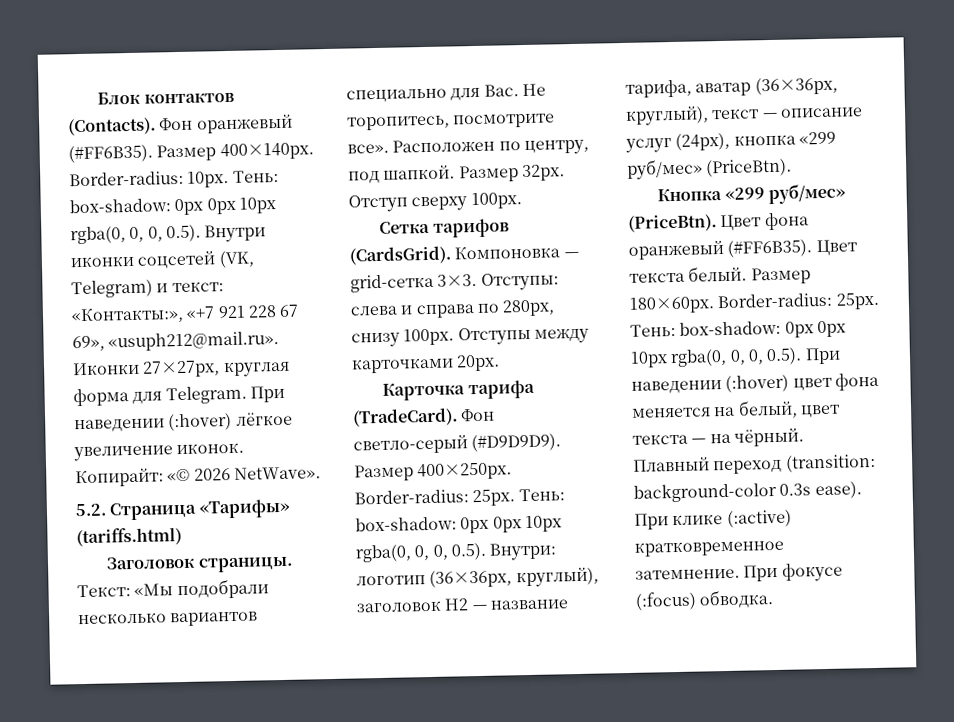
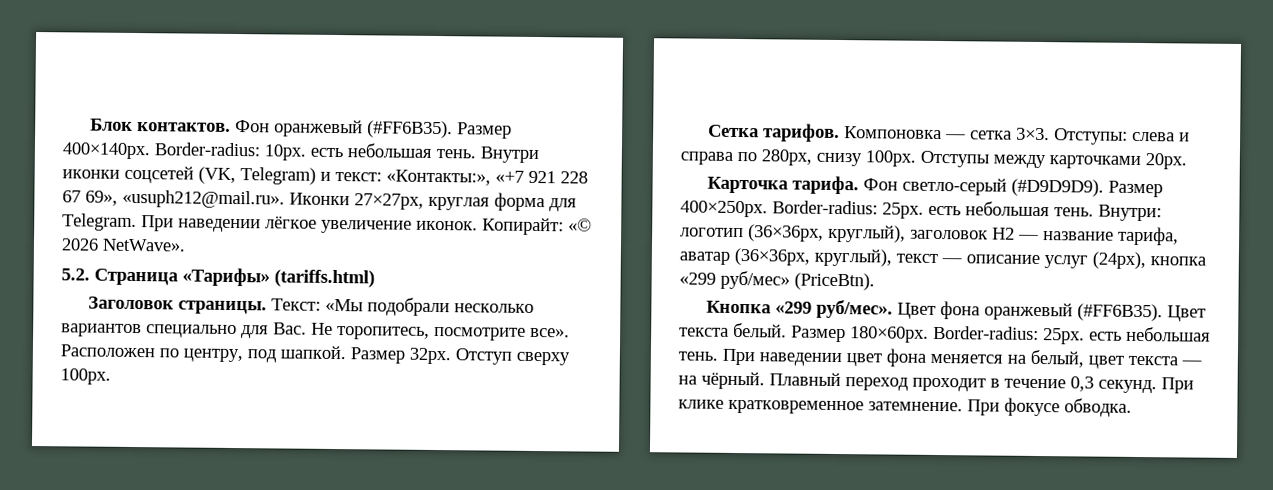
[143,92,234,104] [68,117,156,137] контактов (Contacts). -> [136,122,231,132] контактов.
[232,169,279,183] [69,197,276,216] [70,224,201,245] Тень: box-shadow: 0px 0px 10px rgba(0, 0, 0, 0.5). -> [310,143,476,159] есть небольшая тень.
[168,412,233,432] (:hover) -> (261, 225) none
[432,218,509,238] [349,245,452,266] тарифов (CardsGrid). -> [762,123,840,143] тарифов.
[350,273,434,293] grid-сетка -> [969,130,1012,140] сетка
[467,379,535,400] [352,407,458,428] тарифа (TradeCard). -> [791,175,859,195] тарифа.
[518,488,565,502] [355,515,562,534] [355,542,487,563] Тень: box-shadow: 0px 0px 10px rgba(0, 0, 0, 0.5). -> [928,201,1094,217] есть небольшая тень.
[767,183,846,205] [628,214,717,233] руб/мес» (PriceBtn). -> [815,299,893,319] руб/мес».
[630,320,846,338] [630,347,841,368] [631,374,790,394] Тень: box-shadow: 0px 0px 10px rgba(0, 0, 0, 0.5). При наведении (:hover) -> [1089,326,1211,342] [678,348,842,367] есть небольшая тень. При наведении
[784,453,876,473] [633,481,862,503] (transition: background-color 0.3s ease). -> [912,376,1157,394] проходит в течение 0,3 секунд.
[726,509,792,528] (:active) -> (724, 404) none
[635,591,697,611] (:focus) -> (1060, 407) none

